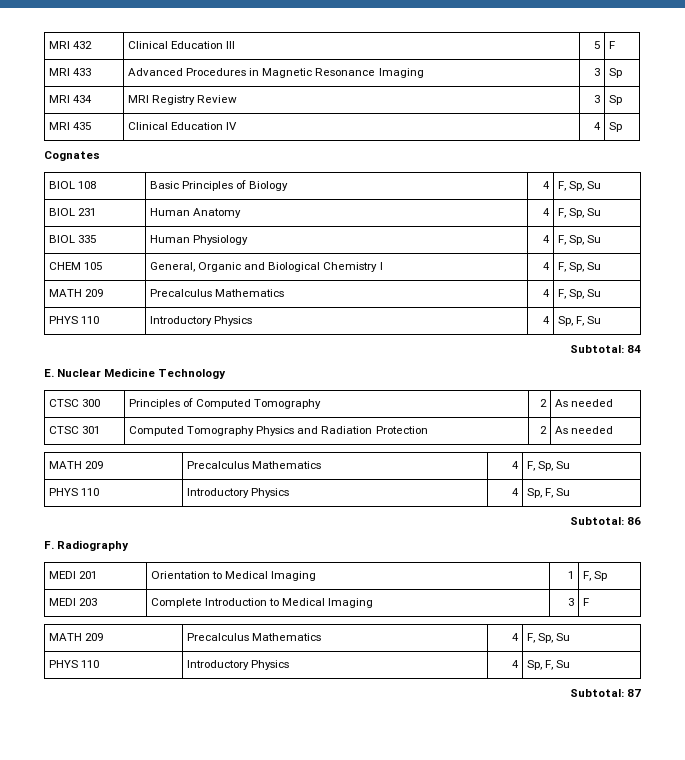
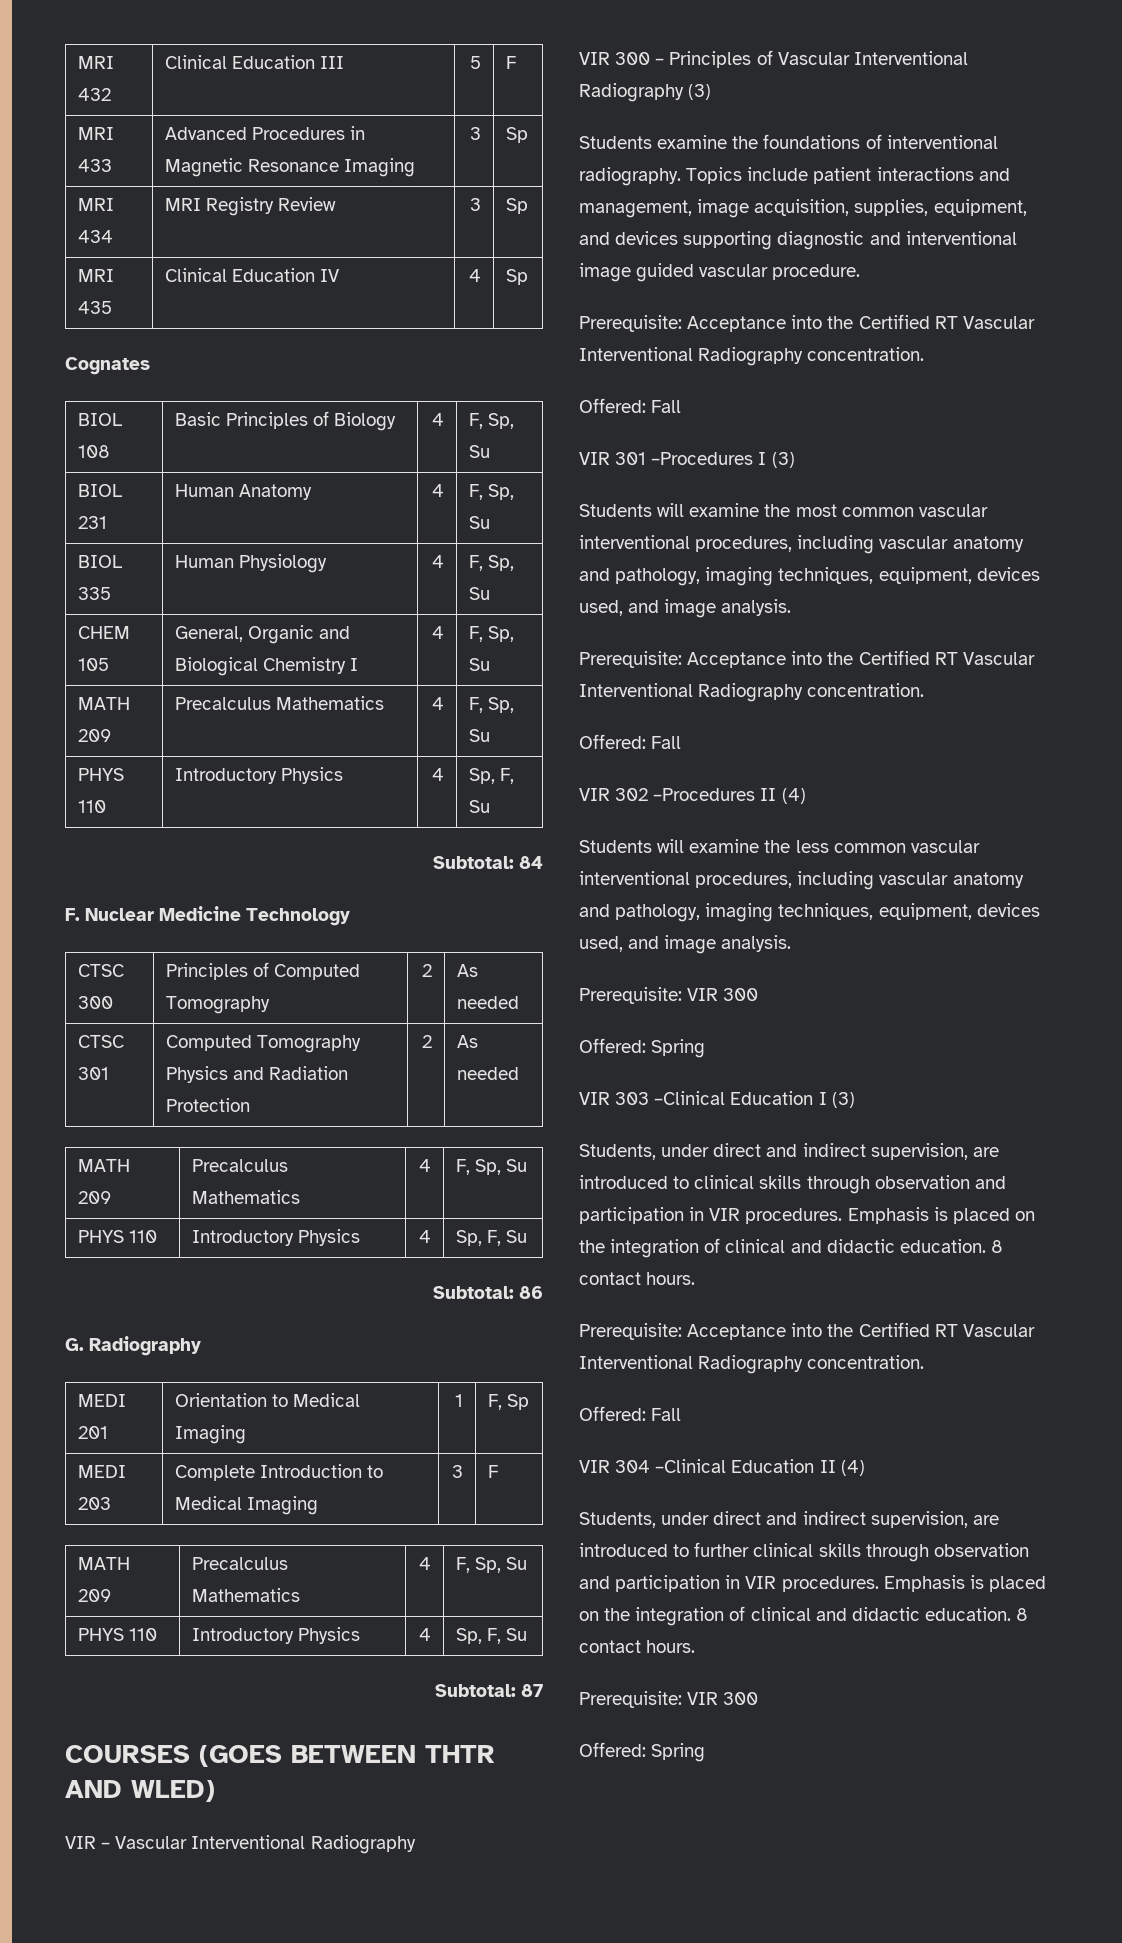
[44,369,54,377] E. -> [65,908,80,921] F.
[44,541,54,549] F. -> [65,1338,84,1351] G.
(641, 693) none -> [65,1745,495,1767] [65,1780,215,1802] [65,1835,416,1854] [579,50,968,68] [579,83,712,102] [579,134,998,149] [579,167,1010,186] [579,199,1027,218] [579,231,1017,250] [579,263,861,282] [579,314,1035,332] [579,347,925,366] [579,398,682,413] [579,452,795,468] [579,503,988,517] [579,535,1024,554] [579,567,1040,586] [579,599,792,618] [579,650,1035,668] [579,683,925,702] [579,734,682,749] [579,788,806,804] [579,839,980,853] [579,871,1024,890] [579,903,1040,922] [579,935,792,954] [579,987,759,1004] [579,1038,706,1058] [579,1091,855,1108] [579,1143,999,1160] [579,1175,1006,1194] [579,1207,1035,1224] [579,1238,1003,1258] [579,1272,696,1285] [579,1322,1035,1340] [579,1355,925,1374] [579,1406,682,1421] [579,1459,865,1476] [579,1511,999,1528] [579,1542,1029,1562] [579,1575,1046,1592] [579,1606,1029,1626] [579,1640,696,1653] [579,1691,759,1708] [579,1742,706,1762] // COURSES (GOES BETWEEN THTR AND WLED) // VIR – Vascular Interventional Radiography // VIR 300 – Principles of Vascular Interventional Radiography (3) // Students examine the foundations of interventional radiography. Topics include patient interactions and management, image acquisition, supplies, equipment, and devices supporting diagnostic and interventional image guided vascular procedure. // Prerequisite: Acceptance into the Certified RT Vascular Interventional Radiography concentration. // Offered: Fall // VIR 301 –Procedures I (3) // Students will examine the most common vascular interventional procedures, including vascular anatomy and pathology, imaging techniques, equipment, devices used, and image analysis. // Prerequisite: Acceptance into the Certified RT Vascular Interventional Radiography concentration. // Offered: Fall // VIR 302 –Procedures II (4) // Students will examine the less common vascular interventional procedures, including vascular anatomy and pathology, imaging techniques, equipment, devices used, and image analysis. // Prerequisite: VIR 300 // Offered: Spring // VIR 303 –Clinical Education I (3) // Students, under direct and indirect supervision, are introduced to clinical skills through observation and participation in VIR procedures. Emphasis is placed on the integration of clinical and didactic education. 8 contact hours. // Prerequisite: Acceptance into the Certified RT Vascular Interventional Radiography concentration. // Offered: Fall // VIR 304 –Clinical Education II (4) // Students, under direct and indirect supervision, are introduced to further clinical skills through observation and participation in VIR procedures. Emphasis is placed on the integration of clinical and didactic education. 8 contact hours. // Prerequisite: VIR 300 // Offered: Spring

